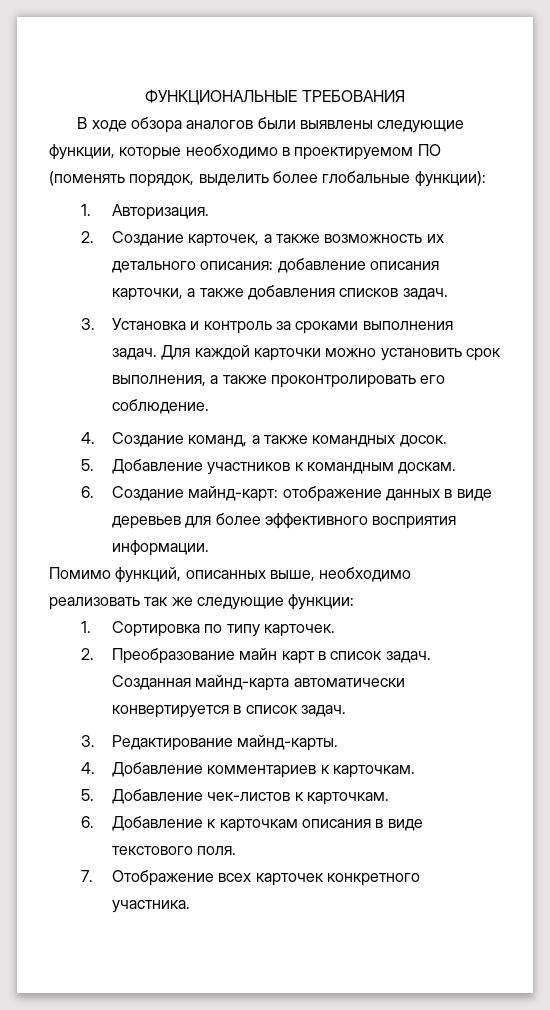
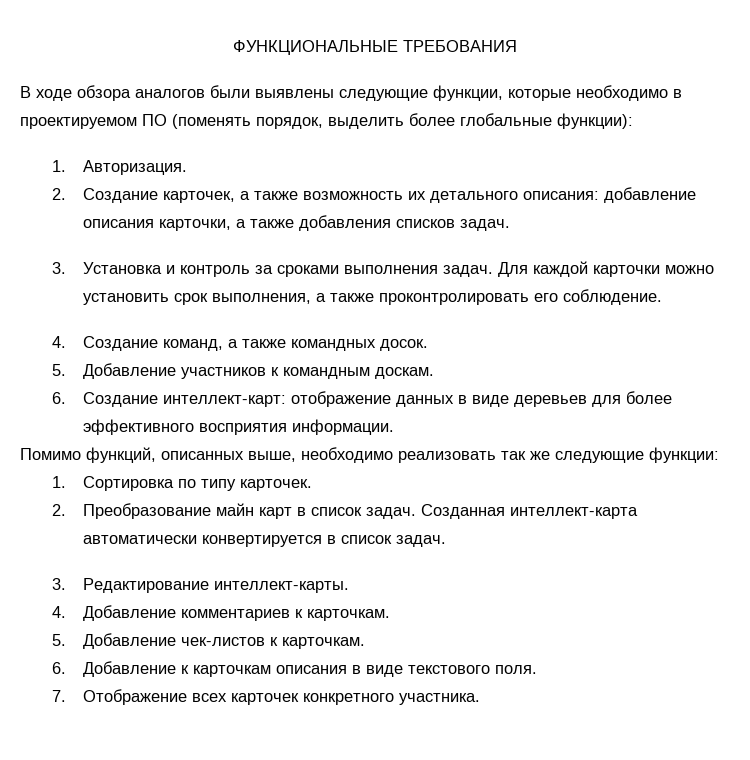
[188,486,279,502] майнд-карт: -> [163,395,287,407] интеллект-карт:
[195,675,290,691] майнд-карта -> [510,507,639,519] интеллект-карта
[237,735,339,751] майнд-карты. -> [214,581,350,593] интеллект-карты.

